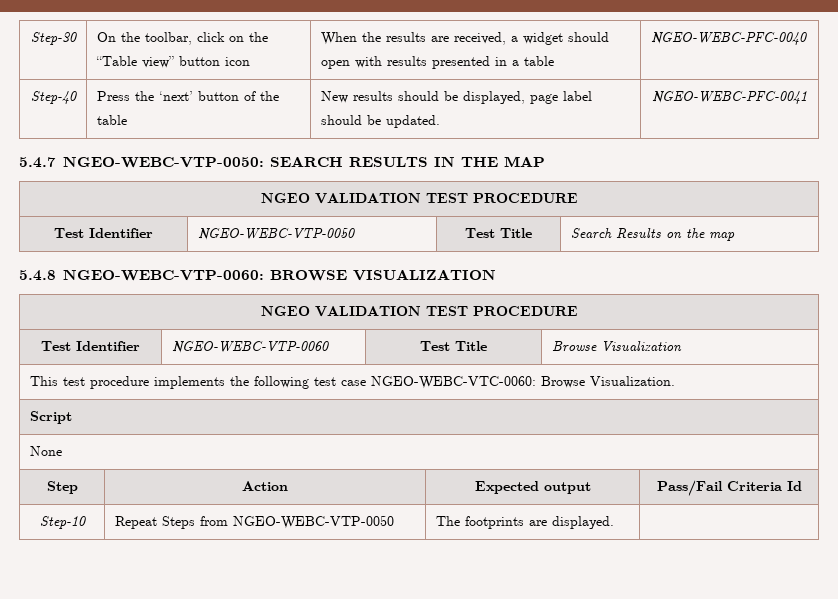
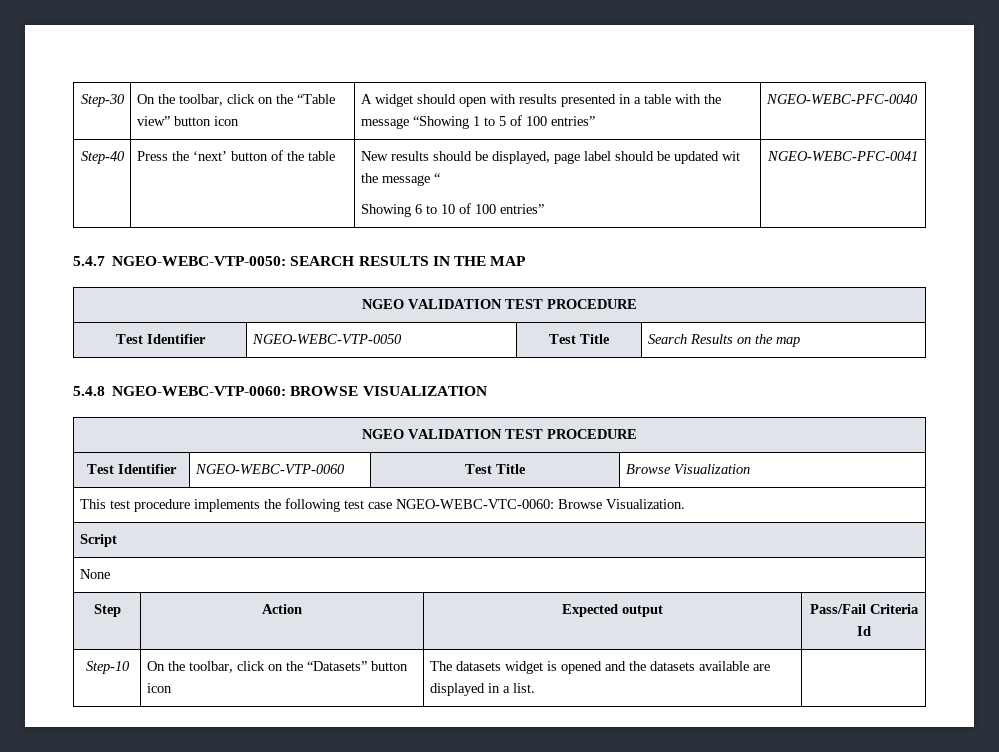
[320,32,518,45] When the results are received, a -> [360,94,372,104] A
(554, 61) none -> [674,94,721,104] [360,115,595,129] with the message “Showing 1 to 5 of 100 entries”
[385,115,440,128] updated. -> [673,151,740,164] [360,173,440,186] [360,203,544,217] updated wit the message “ // Showing 6 to 10 of 100 entries”
[114,515,394,529] [435,516,614,529] Repeat Steps from NGEO-WEBC-VTP-0050 | The footprints are displayed. -> [146,661,408,673] [146,683,172,693] [429,661,770,674] [429,683,535,696] On the toolbar, click on the “Datasets” button icon | The datasets widget is opened and the datasets available are displayed in a list.

